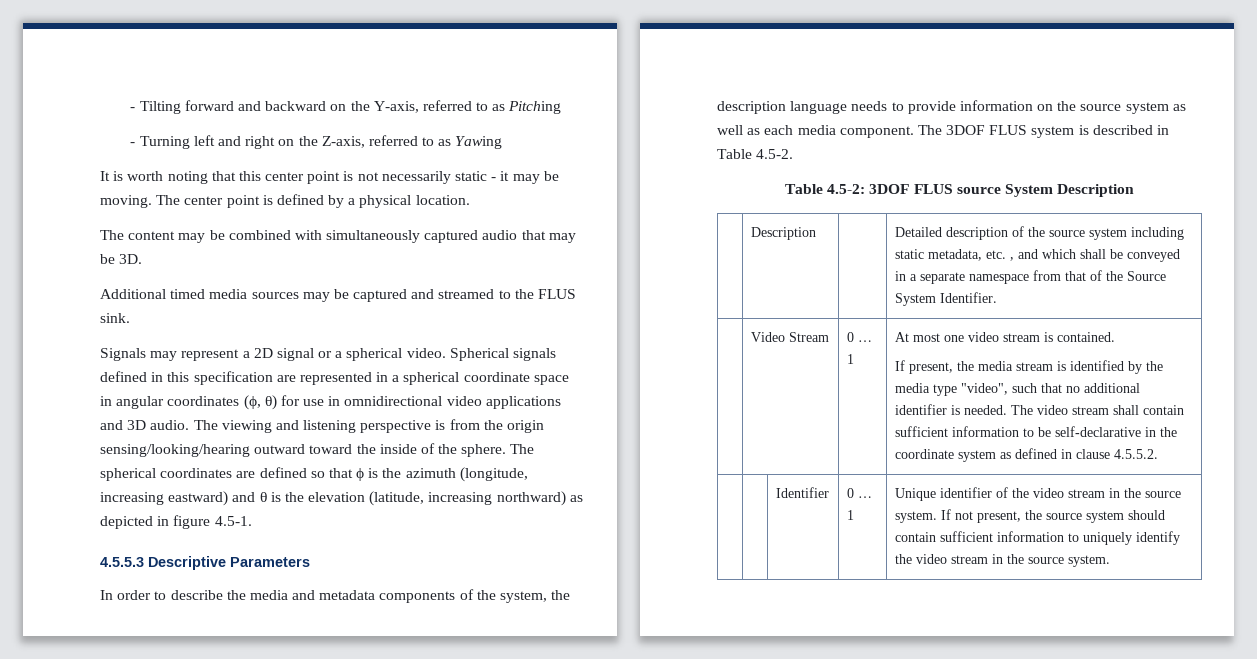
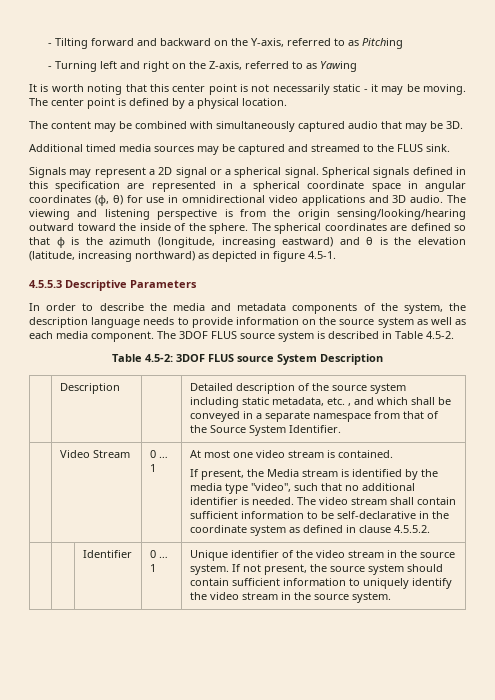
[406,348,446,358] video. -> [284,167,319,178] signal.
(1028, 130) none -> [240,333,275,339] source
[977,361,1013,371] media -> [266,469,299,477] Media

